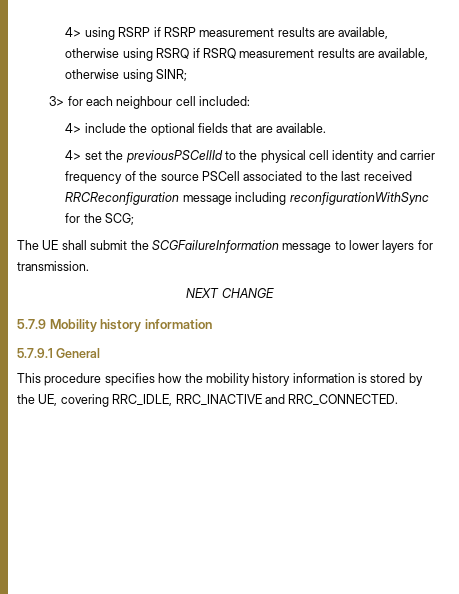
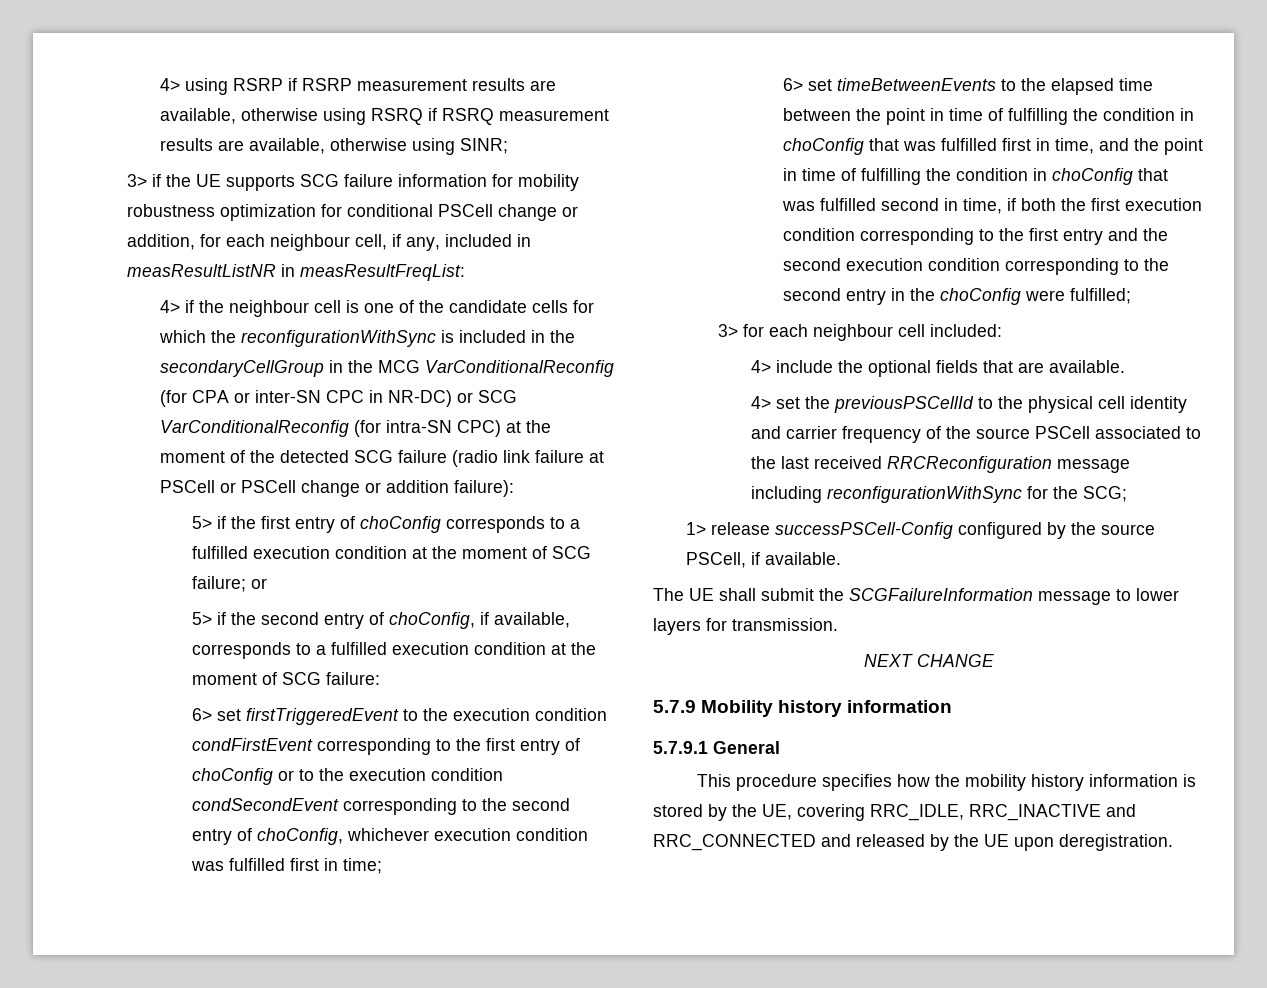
(188, 75) none -> [127,174,580,191] [127,204,579,221] [127,234,532,251] [127,264,466,281] [159,300,594,317] [158,330,575,347] [159,360,614,377] [159,390,517,407] [159,420,551,437] [159,450,604,467] [159,480,514,497] [192,516,581,533] [192,546,592,559] [192,576,268,592] [192,612,571,629] [192,642,597,659] [192,672,381,685] [192,708,608,725] [192,738,581,755] [192,768,504,785] [192,798,571,815] [192,828,589,845] [191,858,383,874] [783,78,1154,95] [783,108,1195,125] [783,138,1204,155] [783,168,1169,185] [782,198,1203,214] [783,228,1169,245] [783,258,1170,275] [783,288,1132,305] // 3> if the UE supports SCG failure information for mobility robustness optimization for conditional PSCell change or addition, for each neighbour cell, if any, included in measResultListNR in measResultFreqList: // 4> if the neighbour cell is one of the candidate cells for which the reconfigurationWithSync is included in the secondaryCellGroup in the MCG VarConditionalReconfig (for CPA or inter-SN CPC in NR-DC) or SCG VarConditionalReconfig (for intra-SN CPC) at the moment of the detected SCG failure (radio link failure at PSCell or PSCell change or addition failure): // 5> if the first entry of choConfig corresponds to a fulfilled execution condition at the moment of SCG failure; or // 5> if the second entry of choConfig, if available, corresponds to a fulfilled execution condition at the moment of SCG failure: // 6> set firstTriggeredEvent to the execution condition condFirstEvent corresponding to the first entry of choConfig or to the execution condition condSecondEvent corresponding to the second entry of choConfig, whichever execution condition was fulfilled first in time; // 6> set timeBetweenEvents to the elapsed time between the point in time of fulfilling the condition in choConfig that was fulfilled first in time, and the point in time of fulfilling the condition in choConfig that was fulfilled second in time, if both the first execution condition corresponding to the first entry and the second execution condition corresponding to the second entry in the choConfig were fulfilled;
(135, 219) none -> [685,522,1155,539] [685,552,841,568] // 1> release successPSCell-Config configured by the source PSCell, if available.
[288,394,399,405] RRC_CONNECTED. -> [653,834,1173,851] RRC_CONNECTED and released by the UE upon deregistration.

